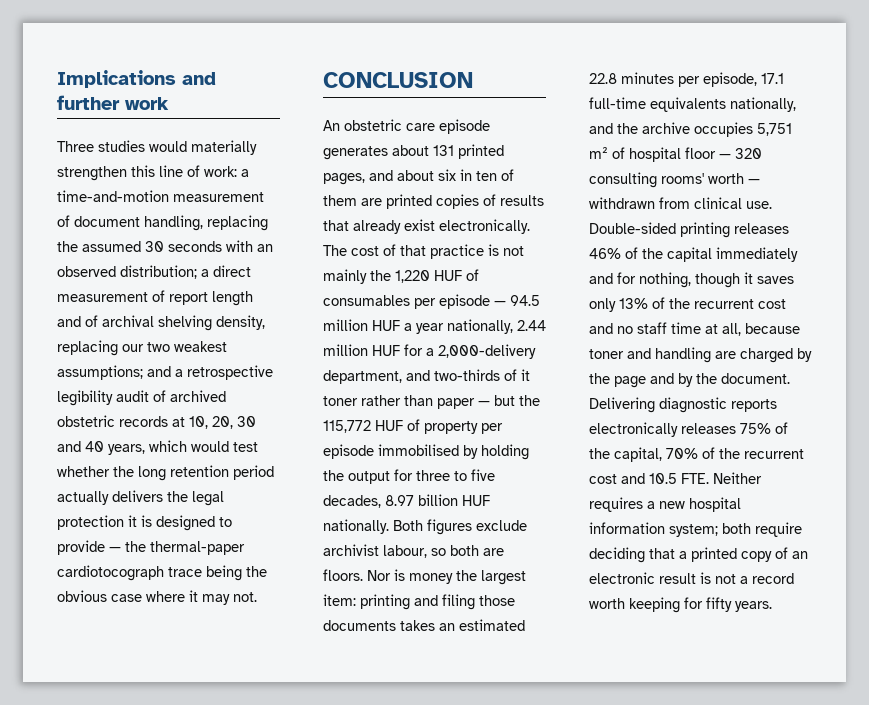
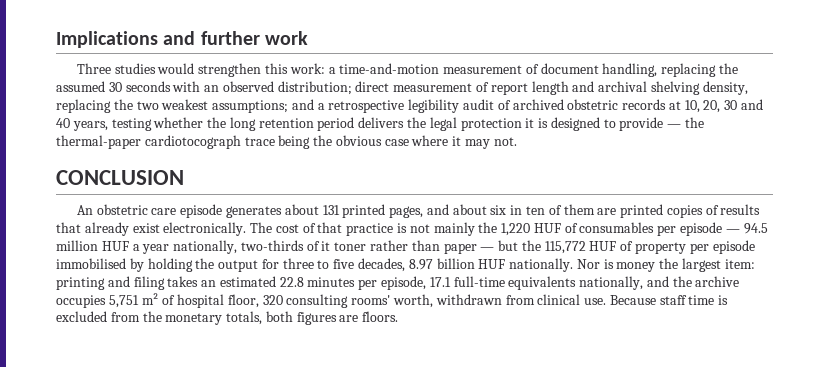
[191,140,257,155] materially -> (195, 68) none
[159,165,200,177] line of -> (288, 68) none
[201,269,209,277] a -> (352, 88) none
[85,315,98,327] of -> (595, 86) none
[122,344,144,352] our -> [113,99,133,110] the
[149,440,258,452] which would test -> [111,118,152,131] testing
[57,491,109,505] actually -> (355, 124) none
[517,320,546,331] [323,344,536,359] [323,370,430,384] 2.44 million HUF for a 2,000-delivery department, and -> (238, 247) none
[393,519,527,535] [323,544,504,558] [323,569,363,581] Both figures exclude archivist labour, so both are floors. -> (574, 265) none
[479,595,515,606] [323,620,396,631] those documents -> (165, 283) none
[685,147,731,159] floor — -> [227,294,259,308] floor,
[708,173,760,184] worth — -> [393,294,434,308] worth,
[589,222,789,238] [589,247,798,262] [589,272,794,288] [589,297,786,312] [589,322,800,336] [589,347,812,363] [589,373,790,388] [589,397,777,413] [589,422,788,437] [589,447,804,462] [589,472,762,484] [589,497,741,512] [589,522,802,537] [589,547,808,563] [589,572,794,584] [589,597,772,613] Double-sided printing releases 46% of the capital immediately and for nothing, though it saves only 13% of the recurrent cost and no staff time at all, because toner and handling are charged by the page and by the document. Delivering diagnostic reports electronically releases 75% of the capital, 70% of the recurrent cost and 10.5 FTE. Neither requires a new hospital information system; both require deciding that a printed copy of an electronic result is not a record worth keeping for fifty years. -> [609,295,729,305] [56,311,399,325] Because staff time is excluded from the monetary totals, both figures are floors.

